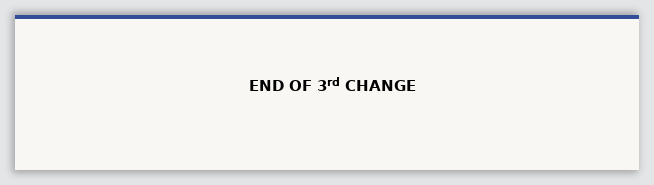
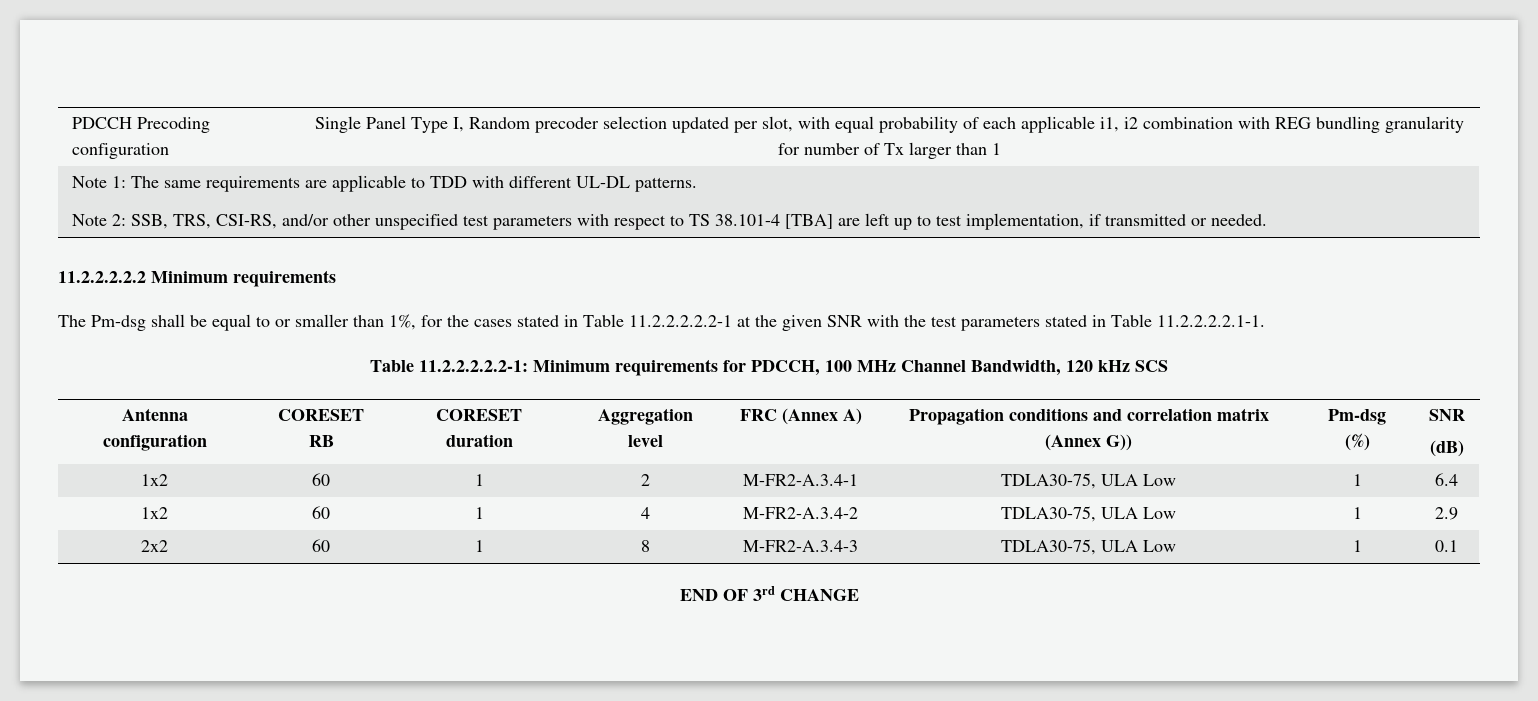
(249, 85) none -> [72,117,211,133] [72,143,170,159] [314,116,1464,133] [777,142,1001,159] [72,175,698,192] [72,213,1268,230] [58,270,336,287] [58,314,1265,331] [370,359,1168,376] [121,408,188,421] [102,434,207,451] [278,409,364,421] [308,435,334,447] [436,409,522,421] [445,434,513,447] [598,408,693,425] [628,435,663,447] [739,408,862,425] [908,408,1269,425] [1045,434,1132,451] [1328,409,1386,425] [1344,433,1370,451] [1428,409,1465,421] [1429,440,1464,457] [141,474,168,486] [312,473,330,486] [474,474,484,486] [641,474,650,486] [743,474,858,486] [1001,473,1176,489] [1352,474,1362,486] [1435,473,1458,486] [141,507,168,519] [312,506,330,519] [474,507,484,519] [641,507,650,519] [743,507,858,519] [1001,506,1176,522] [1352,507,1362,519] [1435,507,1458,520] [141,540,168,552] [312,539,330,552] [474,540,484,552] [641,540,650,552] [743,540,858,552] [1001,539,1176,555] [1352,540,1362,552] [1435,540,1458,552] PDCCH Precoding configuration | Single Panel Type I, Random precoder selection updated per slot, with equal probability of each applicable i1, i2 combination with REG bundling granularity for number of Tx larger than 1 // Note 1: The same requirements are applicable to TDD with different UL-DL patterns. // Note 2: SSB, TRS, CSI-RS, and/or other unspecified test parameters with respect to TS 38.101-4 [TBA] are left up to test implementation, if transmitted or needed. // 11.2.2.2.2.2 Minimum requirements // The Pm-dsg shall be equal to or smaller than 1%, for the cases stated in Table 11.2.2.2.2.2-1 at the given SNR with the test parameters stated in Table 11.2.2.2.2.1-1. // Table 11.2.2.2.2.2-1: Minimum requirements for PDCCH, 100 MHz Channel Bandwidth, 120 kHz SCS // Antenna configuration | CORESET RB | CORESET duration | Aggregation level | FRC (Annex A) | Propagation conditions and correlation matrix (Annex G)) | Pm-dsg (%) | SNR // (dB) // 1x2 | 60 | 1 | 2 | M-FR2-A.3.4-1 | TDLA30-75, ULA Low | 1 | 6.4 // 1x2 | 60 | 1 | 4 | M-FR2-A.3.4-2 | TDLA30-75, ULA Low | 1 | 2.9 // 2x2 | 60 | 1 | 8 | M-FR2-A.3.4-3 | TDLA30-75, ULA Low | 1 | 0.1 //

